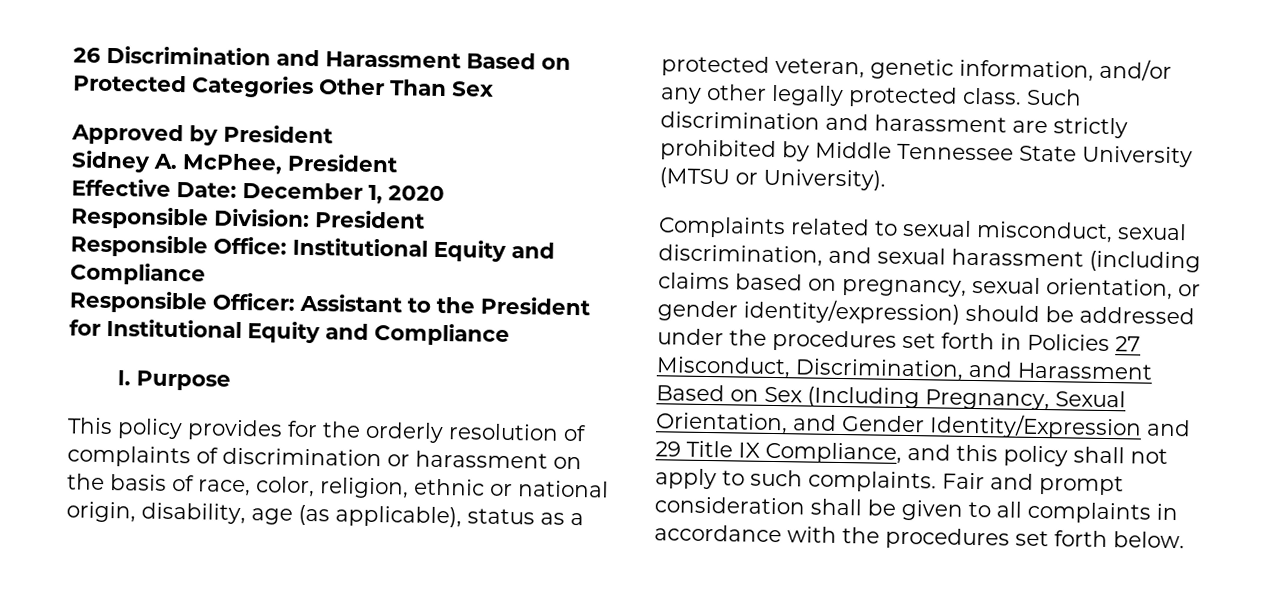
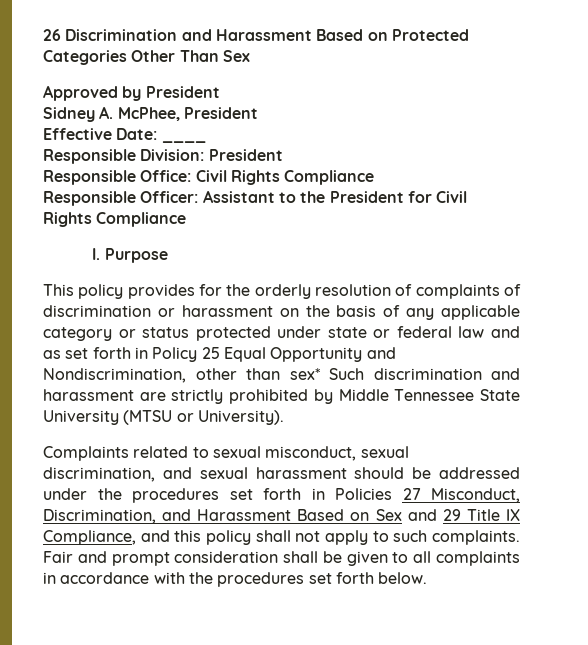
[242,182,445,205] December 1, 2020 -> [161,140,206,143] ____
[292,237,555,262] Institutional Equity and -> [195,170,280,185] Civil Rights
[106,318,369,344] Institutional Equity and -> [436,191,468,203] [43,212,92,227] Civil Rights
[197,476,609,499] [66,501,584,528] [661,55,1172,82] [660,83,1022,108] race, color, religion, ethnic or national origin, disability, age (as applicable), status as a protected veteran, genetic information, and/or any other legally protected class. -> [406,305,520,320] [43,326,520,341] [43,347,396,362] [43,368,320,383] any applicable category or status protected under state or federal law and as set forth in Policy 25 Equal Opportunity and Nondiscrimination, other than sex*
[1089,250,1201,273] [658,272,1201,300] [657,298,960,325] (including claims based on pregnancy, sexual orientation, or gender identity/expression) -> (347, 473) none
[807,386,1126,411] [655,412,1142,440] (Including Pregnancy, Sexual Orientation, and Gender Identity/Expression -> (402, 515) none

